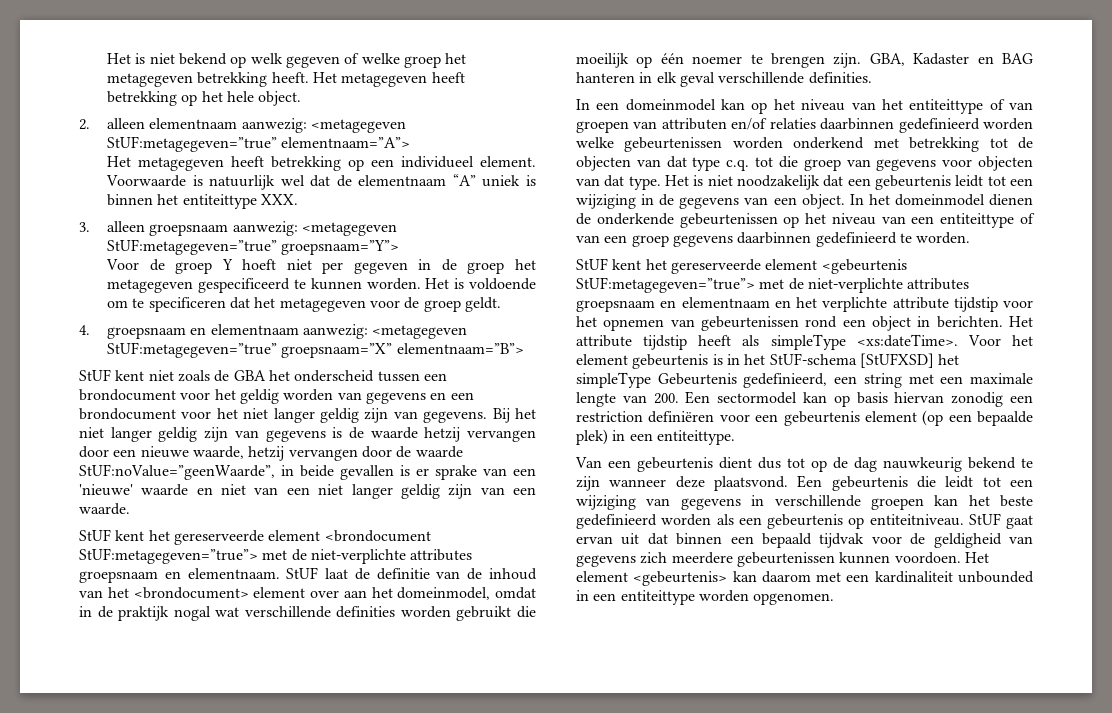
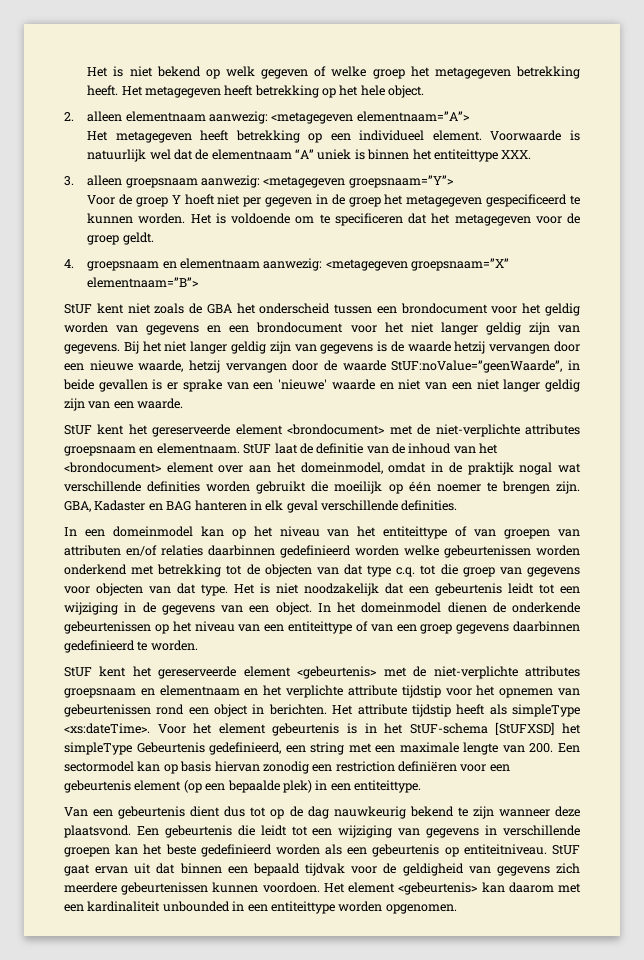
[107,136,278,152] StUF:metagegeven=”true” -> (354, 118) none
[107,239,278,255] StUF:metagegeven=”true” -> (346, 182) none
[107,342,278,358] StUF:metagegeven=”true” -> (408, 265) none
[324,530,431,542] [79,548,258,564] <brondocument StUF:metagegeven=”true”> -> [287,424,385,435] <brondocument>
[821,259,907,274] [576,277,755,293] <gebeurtenis StUF:metagegeven=”true”> -> [297,666,377,679] <gebeurtenis>

